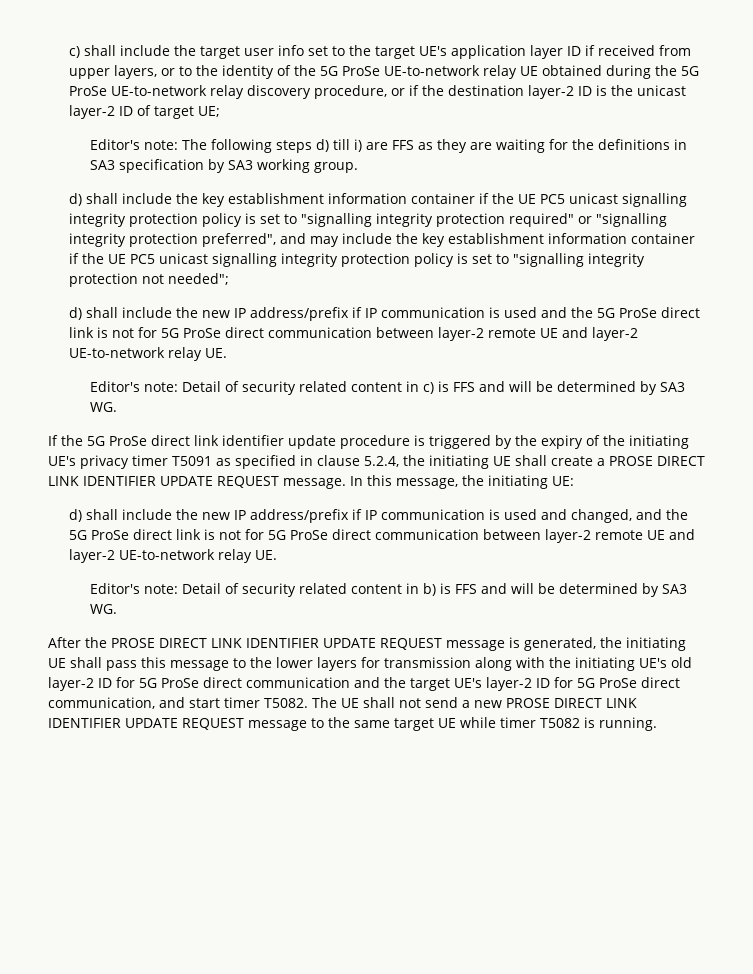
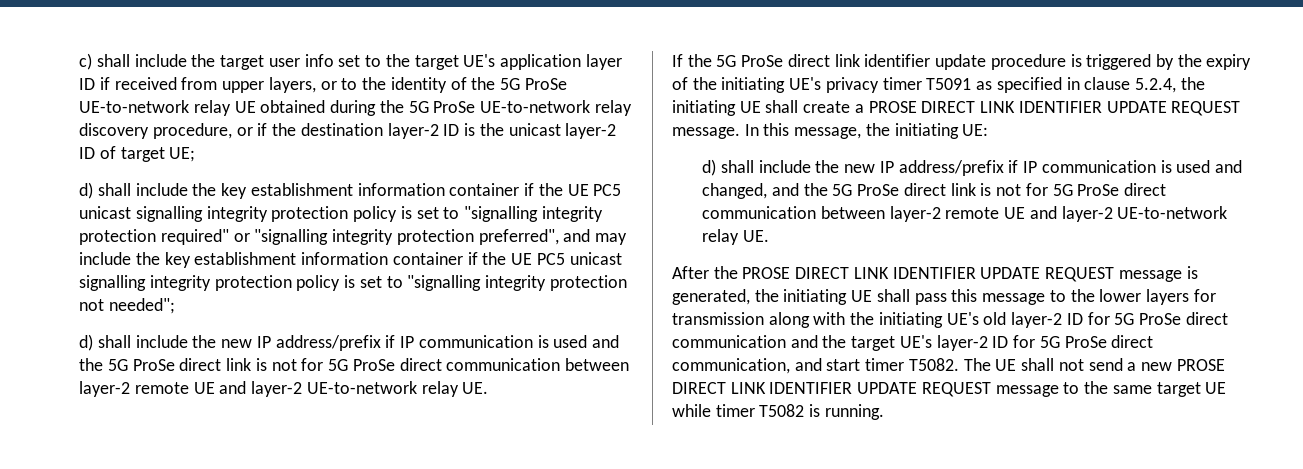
[89,139,687,153] [89,159,358,173] // Editor's note: The following steps d) till i) are FFS as they are waiting for the definitions in SA3 specification by SA3 working group. -> (196, 154) none
[89,381,685,395] [89,402,117,412] // Editor's note: Detail of security related content in c) is FFS and will be determined by SA3 WG. -> (489, 388) none
[89,583,687,597] [89,604,117,614] // Editor's note: Detail of security related content in b) is FFS and will be determined by SA3 WG. -> (770, 236) none

